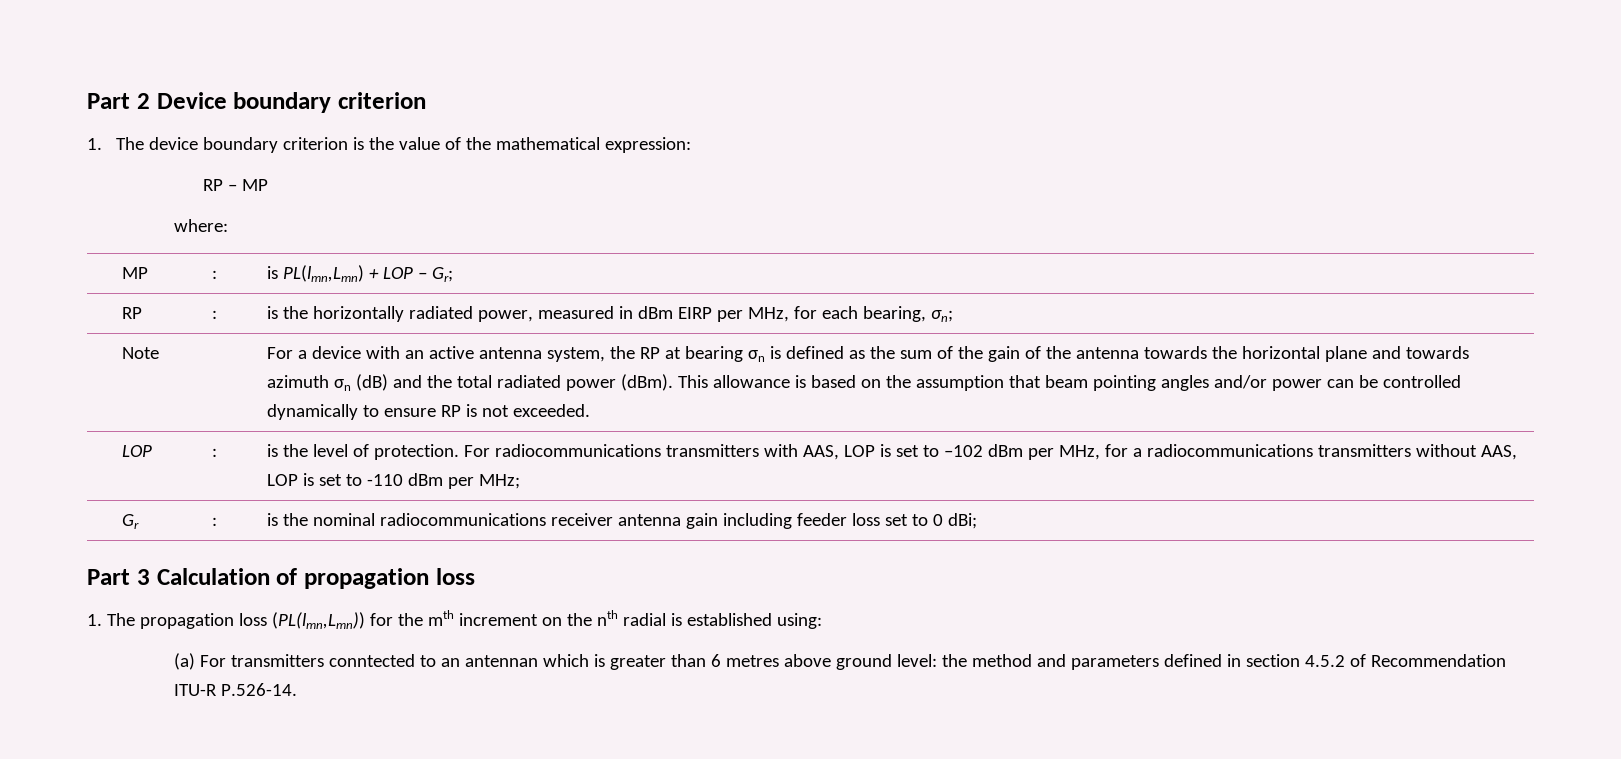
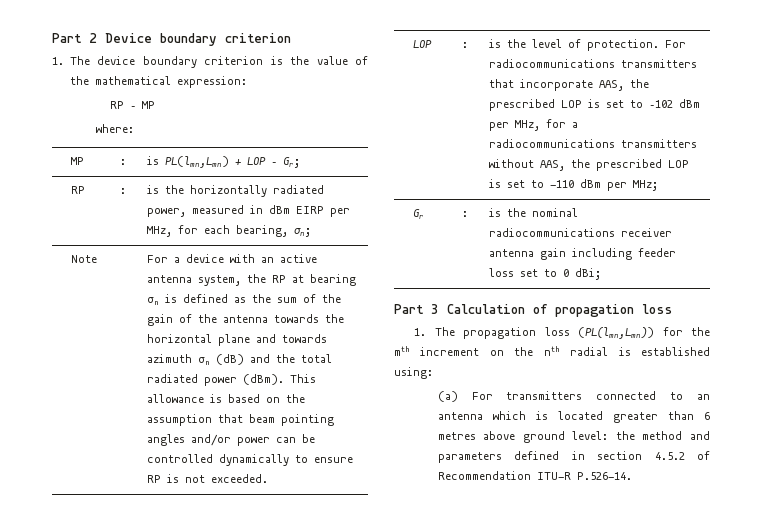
[764,444,840,460] with AAS, -> [489,79,650,91] [489,99,556,111] that incorporate AAS, the prescribed
(1518, 452) none -> [571,159,663,171] the prescribed
[329,654,416,667] conntected -> [596,391,657,400] connected
[465,655,539,667] antennan -> [437,412,483,420] antenna
(606, 660) none -> [557,411,603,420] located

